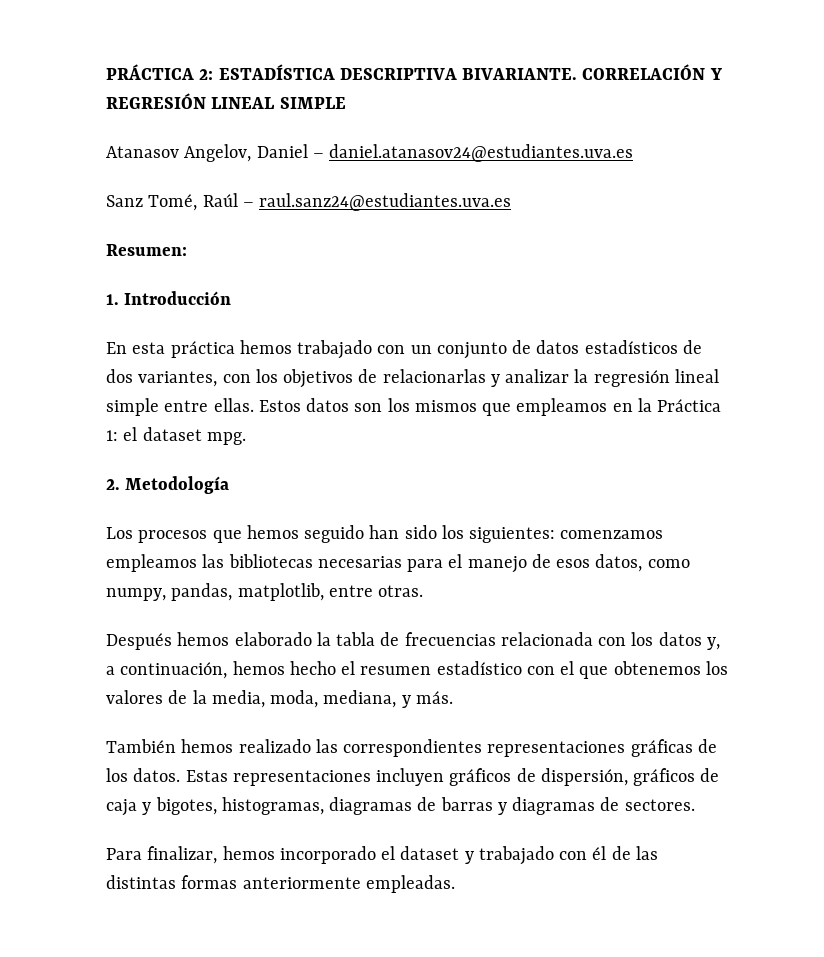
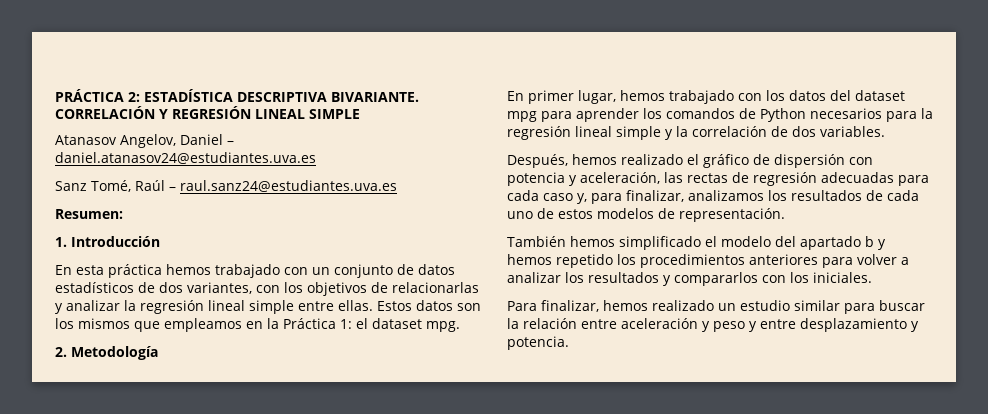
[106,525,664,543] [106,554,690,573] [106,583,424,601] [106,632,720,650] [106,661,728,679] [106,690,453,708] [106,739,717,757] [106,768,720,786] [106,797,695,816] [106,846,658,865] [106,875,455,893] Los procesos que hemos seguido han sido los siguientes: comenzamos empleamos las bibliotecas necesarias para el manejo de esos datos, como numpy, pandas, matplotlib, entre otras. // Después hemos elaborado la tabla de frecuencias relacionada con los datos y, a continuación, hemos hecho el resumen estadístico con el que obtenemos los valores de la media, moda, mediana, y más. // También hemos realizado las correspondientes representaciones gráficas de los datos. Estas representaciones incluyen gráficos de dispersión, gráficos de caja y bigotes, histogramas, diagramas de barras y diagramas de sectores. // Para finalizar, hemos incorporado el dataset y trabajado con él de las distintas formas anteriormente empleadas. -> [507,90,905,104] [507,108,933,122] [507,126,885,140] [507,154,873,168] [507,172,929,186] [507,190,919,204] [507,208,785,222] [507,236,886,250] [507,254,909,268] [507,272,872,286] [507,300,925,314] [507,318,919,332] [507,336,569,350] En primer lugar, hemos trabajado con los datos del dataset mpg para aprender los comandos de Python necesarios para la regresión lineal simple y la correlación de dos variables. // Después, hemos realizado el gráfico de dispersión con potencia y aceleración, las rectas de regresión adecuadas para cada caso y, para finalizar, analizamos los resultados de cada uno de estos modelos de representación. // También hemos simplificado el modelo del apartado b y hemos repetido los procedimientos anteriores para volver a analizar los resultados y compararlos con los iniciales. // Para finalizar, hemos realizado un estudio similar para buscar la relación entre aceleración y peso y entre desplazamiento y potencia.

